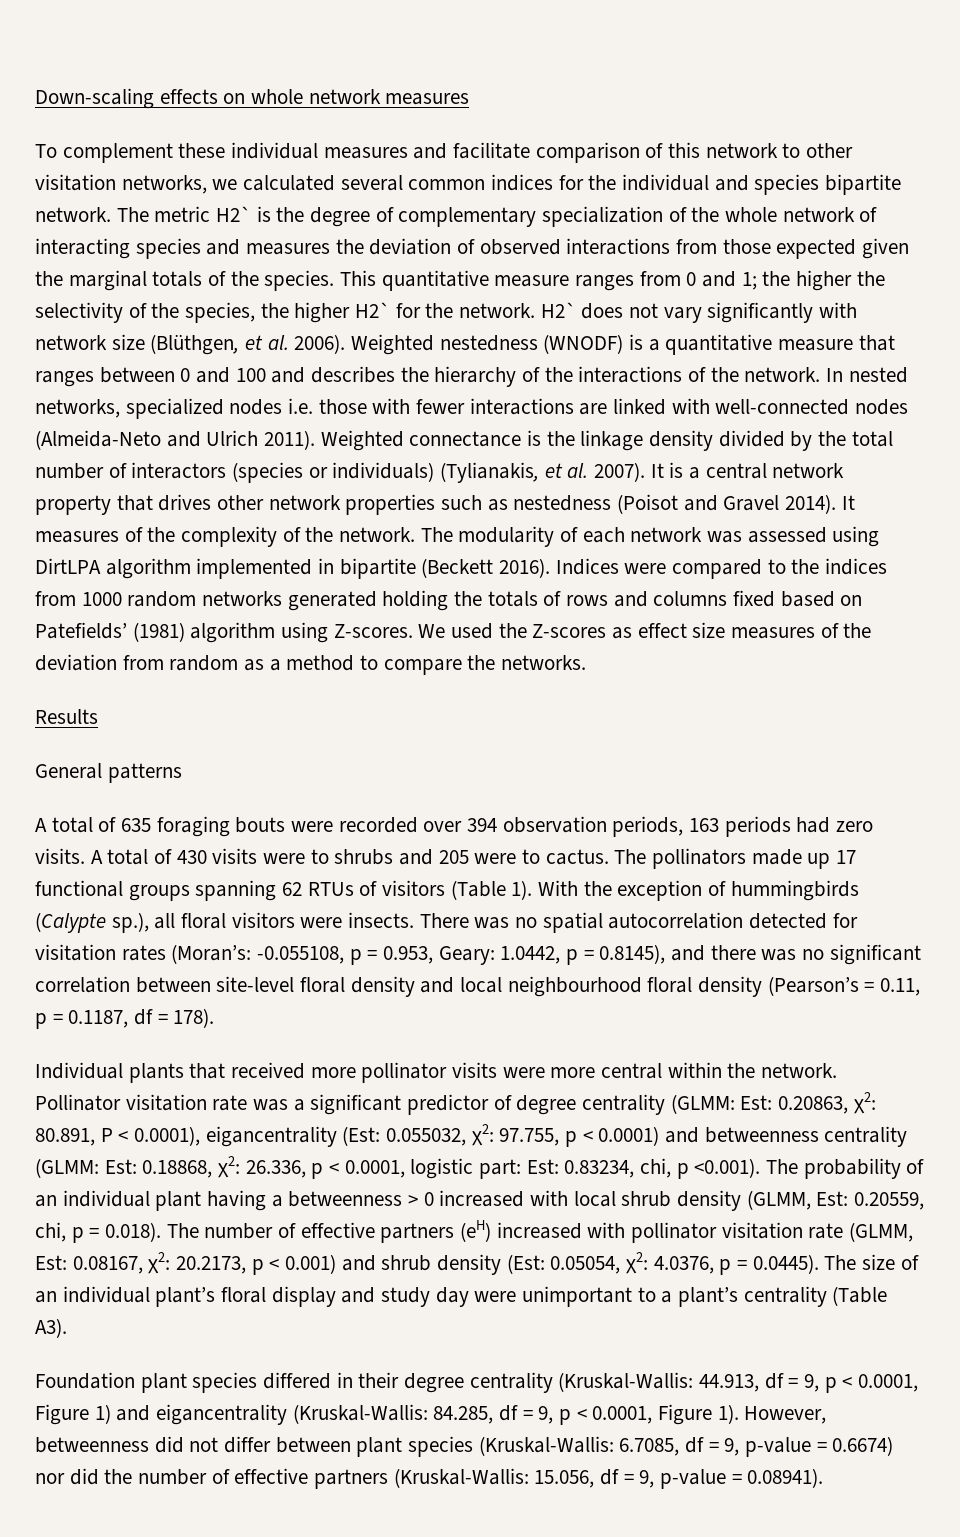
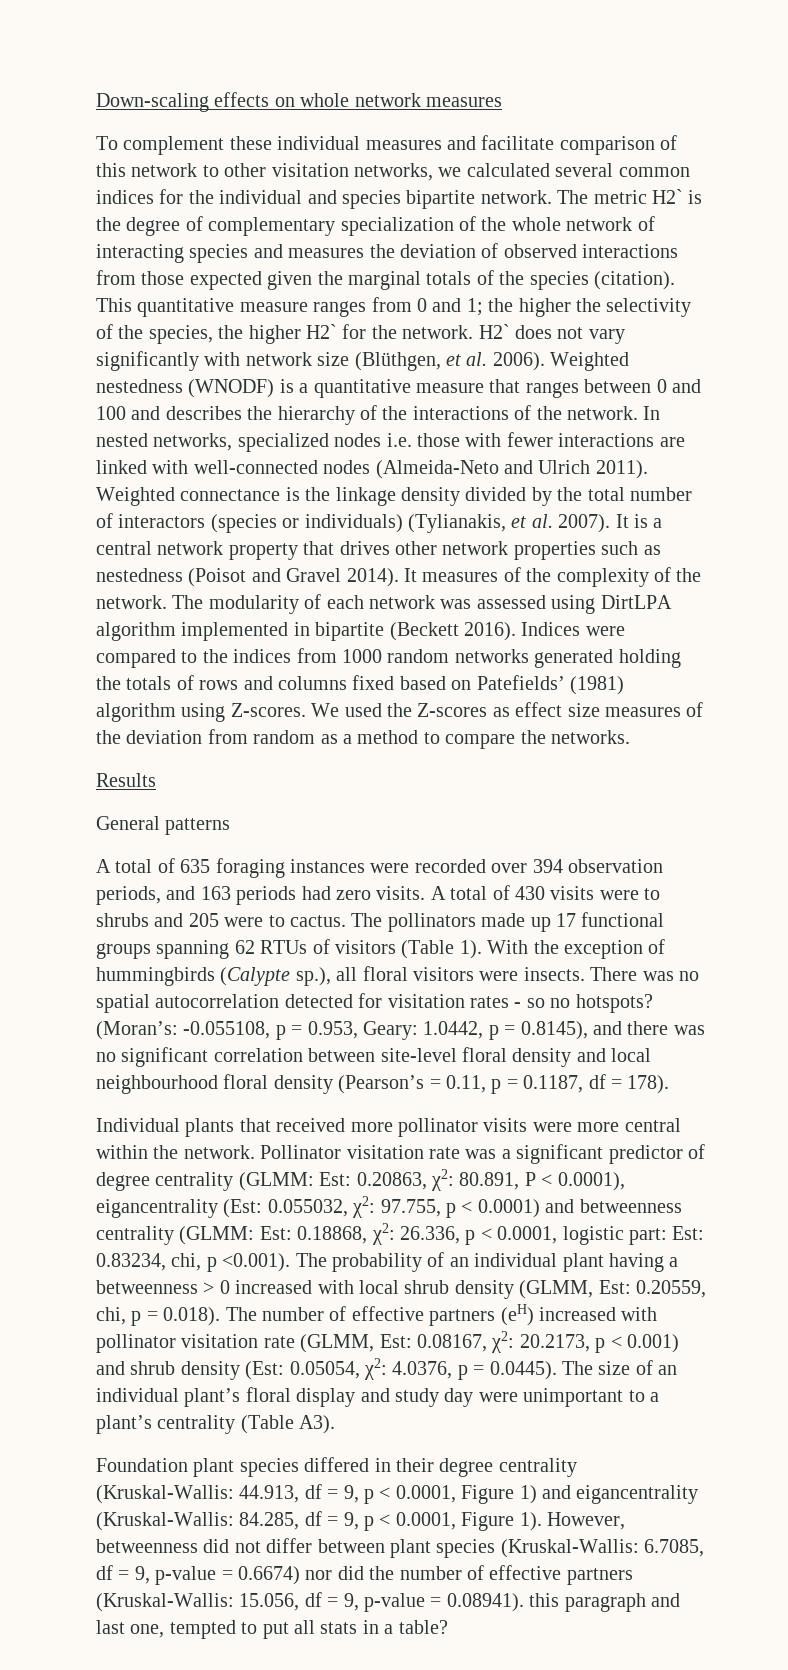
[264,270,335,291] species. -> [529,271,675,290] species (citation).
[235,817,286,833] bouts -> [290,859,365,873] instances
(684, 826) none -> [166,886,196,900] and
(166, 953) none -> [514,994,653,1013] - so no hotspots?
(824, 1478) none -> [529,1593,680,1612] [96,1620,448,1639] this paragraph and last one, tempted to put all stats in a table?

